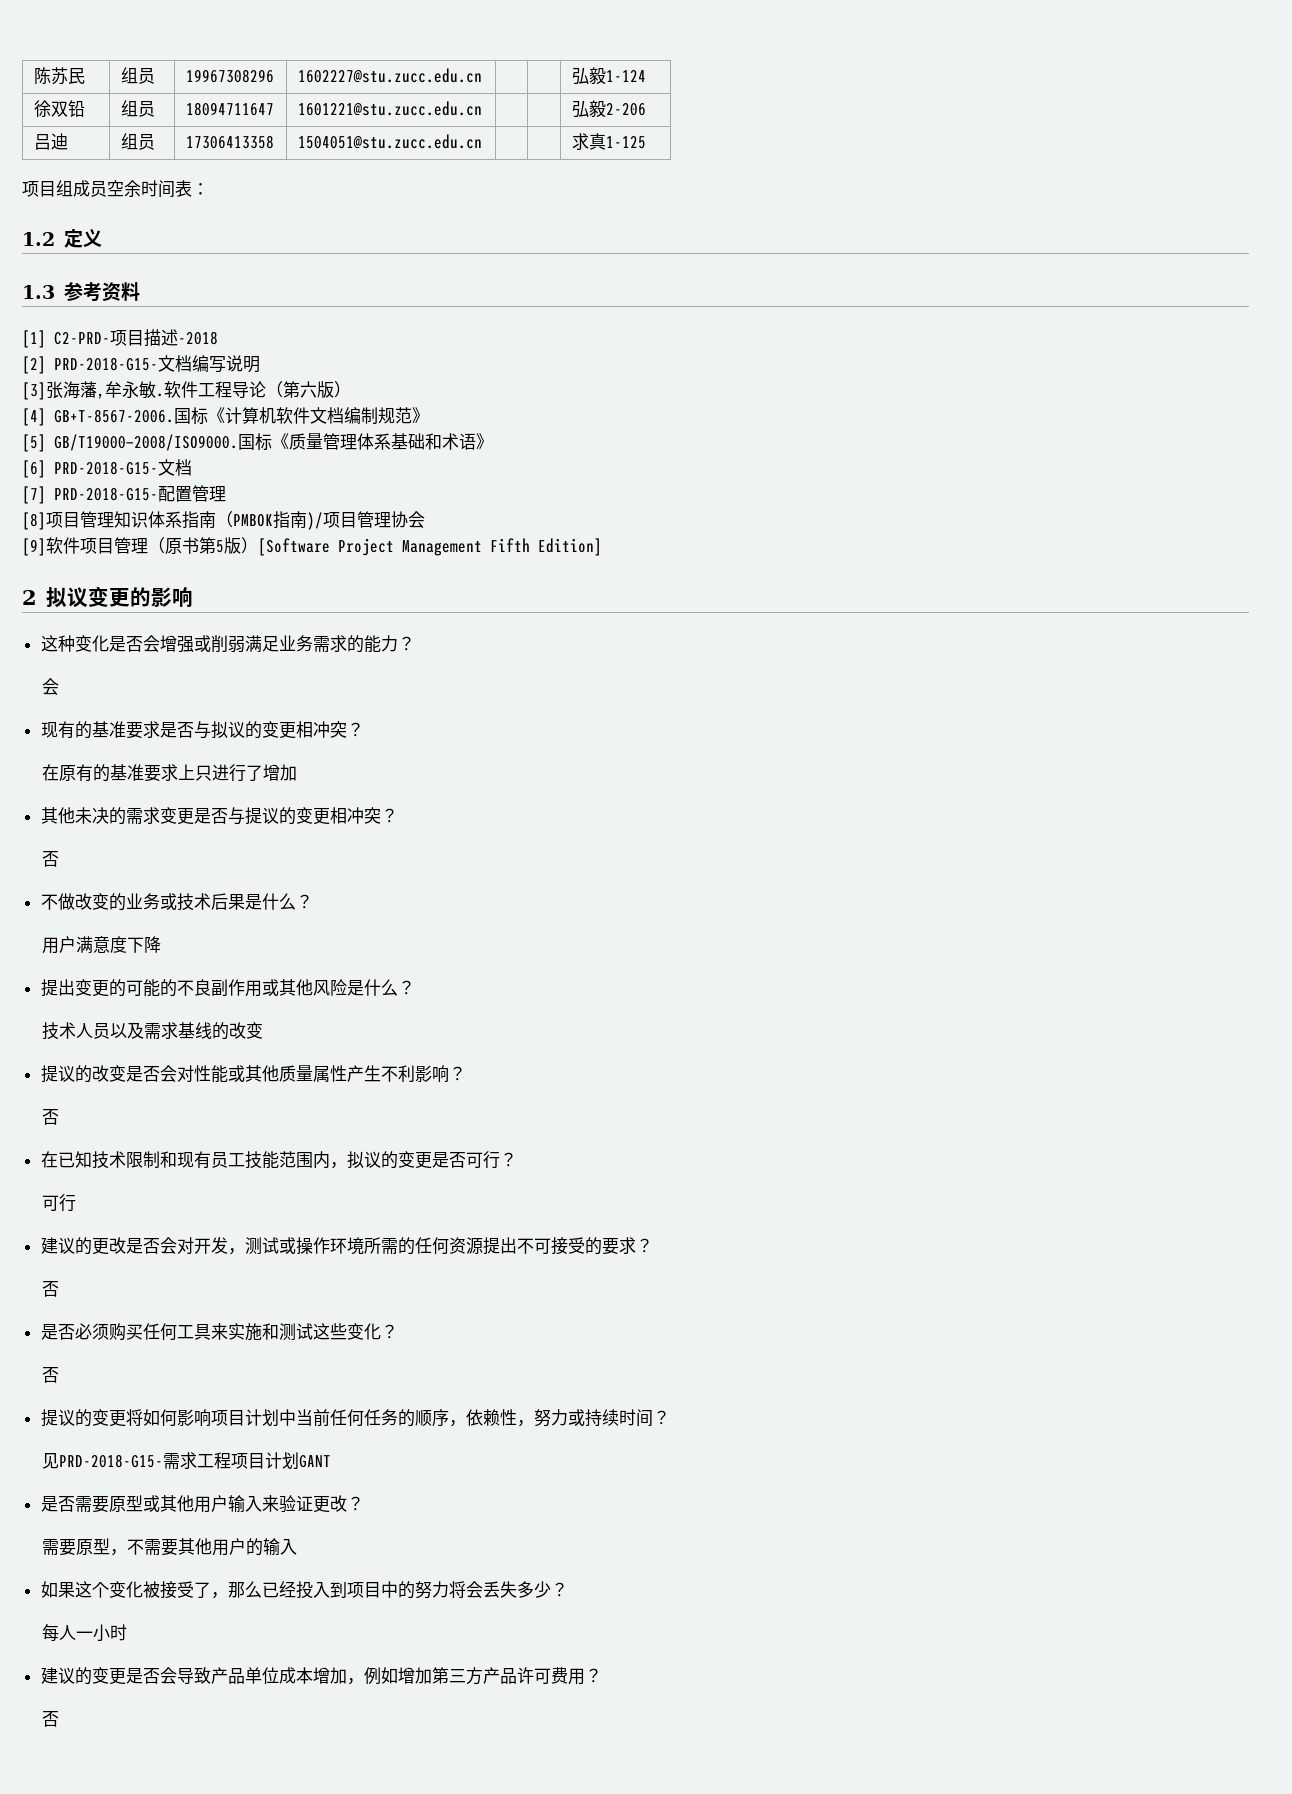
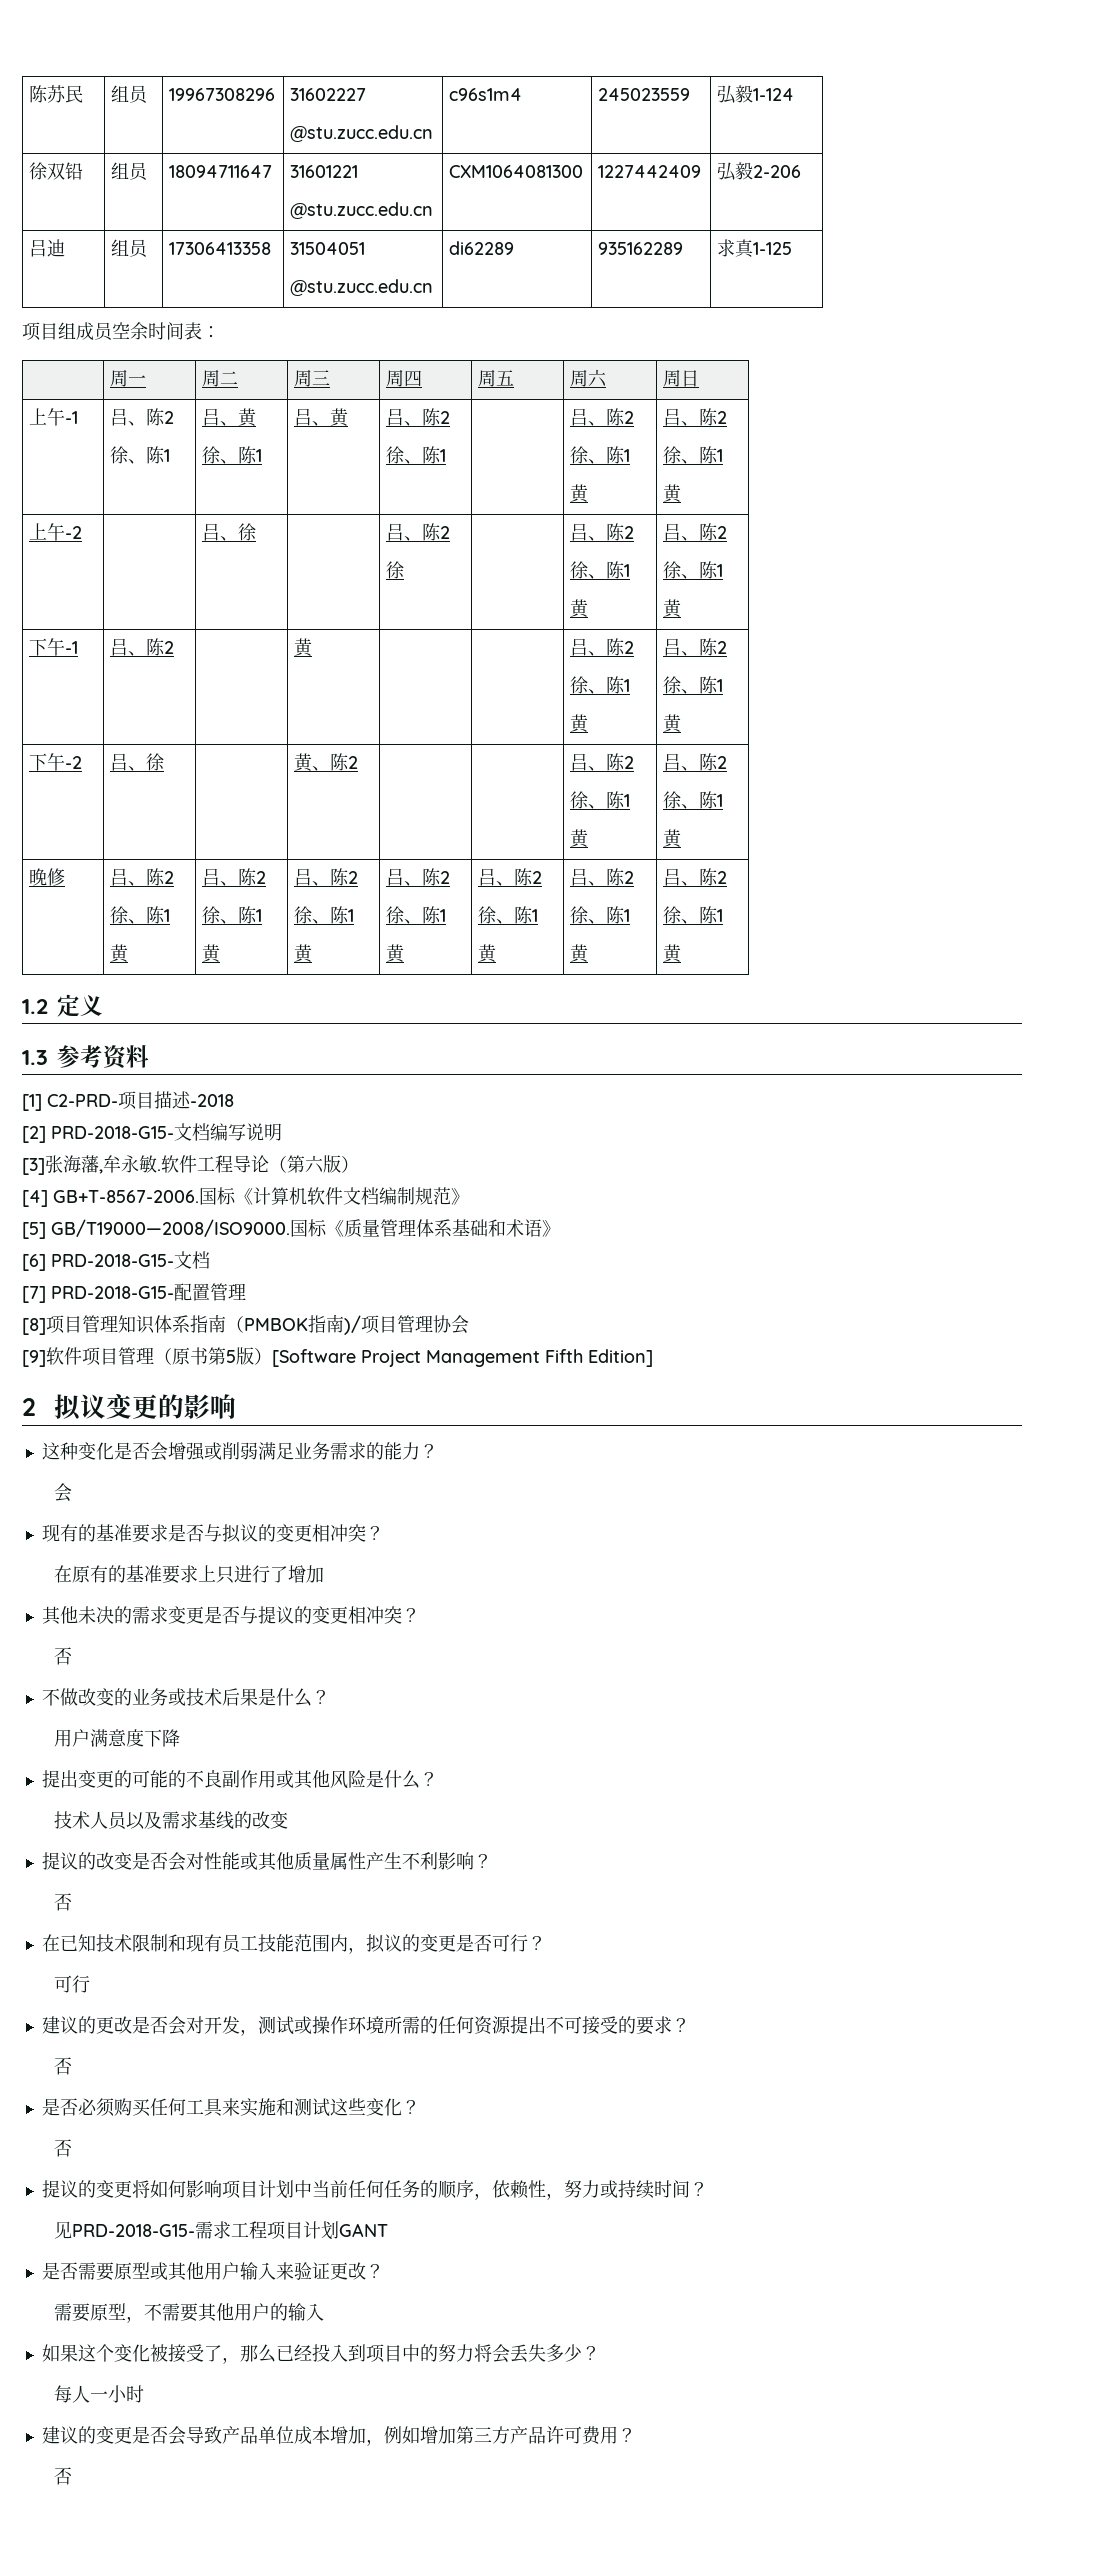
[297,68,482,83] 1602227@stu.zucc.edu.cn | | -> [290,88,367,101] [290,125,434,142] [449,88,523,101] [598,88,691,101] 31602227 // @stu.zucc.edu.cn | c96s1m4 | 245023559
[297,101,482,116] 1601221@stu.zucc.edu.cn | | -> [290,165,359,178] [290,202,434,219] [449,165,584,178] [598,165,702,178] 31601221 // @stu.zucc.edu.cn | CXM1064081300 | 1227442409
[297,134,482,149] 1504051@stu.zucc.edu.cn | | -> [290,242,366,255] [290,279,434,296] [449,241,515,255] [598,242,684,255] 31504051 // @stu.zucc.edu.cn | di62289 | 935162289
(209, 189) none -> [110,370,147,387] [202,370,239,387] [294,370,331,387] [386,370,423,387] [478,370,515,387] [570,369,608,387] [663,370,700,387] [29,408,79,426] [110,408,175,426] [110,446,171,464] [202,408,258,427] [202,446,263,464] [294,408,350,427] [386,408,451,426] [386,446,447,464] [570,408,635,426] [570,446,631,464] [570,484,590,503] [663,408,728,426] [663,446,724,464] [663,484,683,503] [29,523,83,541] [202,523,257,541] [386,523,451,541] [386,561,405,579] [570,523,635,541] [570,561,631,579] [570,599,590,618] [663,523,728,541] [663,561,724,579] [663,599,683,618] [29,638,79,656] [110,638,175,656] [294,638,314,657] [570,638,635,656] [570,676,631,694] [570,714,590,733] [663,638,728,656] [663,676,724,694] [663,714,683,733] [29,753,83,771] [110,753,165,771] [294,753,359,772] [570,753,635,771] [570,791,631,809] [570,829,590,848] [663,753,728,771] [663,791,724,809] [663,829,683,848] [29,868,66,886] [110,868,175,886] [110,906,171,924] [110,944,130,963] [202,868,267,886] [202,906,263,924] [202,944,222,963] [294,868,359,886] [294,906,355,924] [294,944,314,963] [386,868,451,886] [386,906,447,924] [386,944,406,963] [478,868,543,886] [478,906,539,924] [478,944,498,963] [570,868,635,886] [570,906,631,924] [570,944,590,963] [663,868,728,886] [663,906,724,924] [663,944,683,963] // | 周一 | 周二 | 周三 | 周四 | 周五 | 周六 | 周日 // 上午-1 | 吕、陈2 // 徐、陈1 | 吕、黄 // 徐、陈1 | 吕、黄 | 吕、陈2 // 徐、陈1 | | 吕、陈2 // 徐、陈1 // 黄 | 吕、陈2 // 徐、陈1 // 黄 // 上午-2 | | 吕、徐 | | 吕、陈2 // 徐 | | 吕、陈2 // 徐、陈1 // 黄 | 吕、陈2 // 徐、陈1 // 黄 // 下午-1 | 吕、陈2 | | 黄 | | | 吕、陈2 // 徐、陈1 // 黄 | 吕、陈2 // 徐、陈1 // 黄 // 下午-2 | 吕、徐 | | 黄、陈2 | | | 吕、陈2 // 徐、陈1 // 黄 | 吕、陈2 // 徐、陈1 // 黄 // 晚修 | 吕、陈2 // 徐、陈1 // 黄 | 吕、陈2 // 徐、陈1 // 黄 | 吕、陈2 // 徐、陈1 // 黄 | 吕、陈2 // 徐、陈1 // 黄 | 吕、陈2 // 徐、陈1 // 黄 | 吕、陈2 // 徐、陈1 // 黄 | 吕、陈2 // 徐、陈1 // 黄

